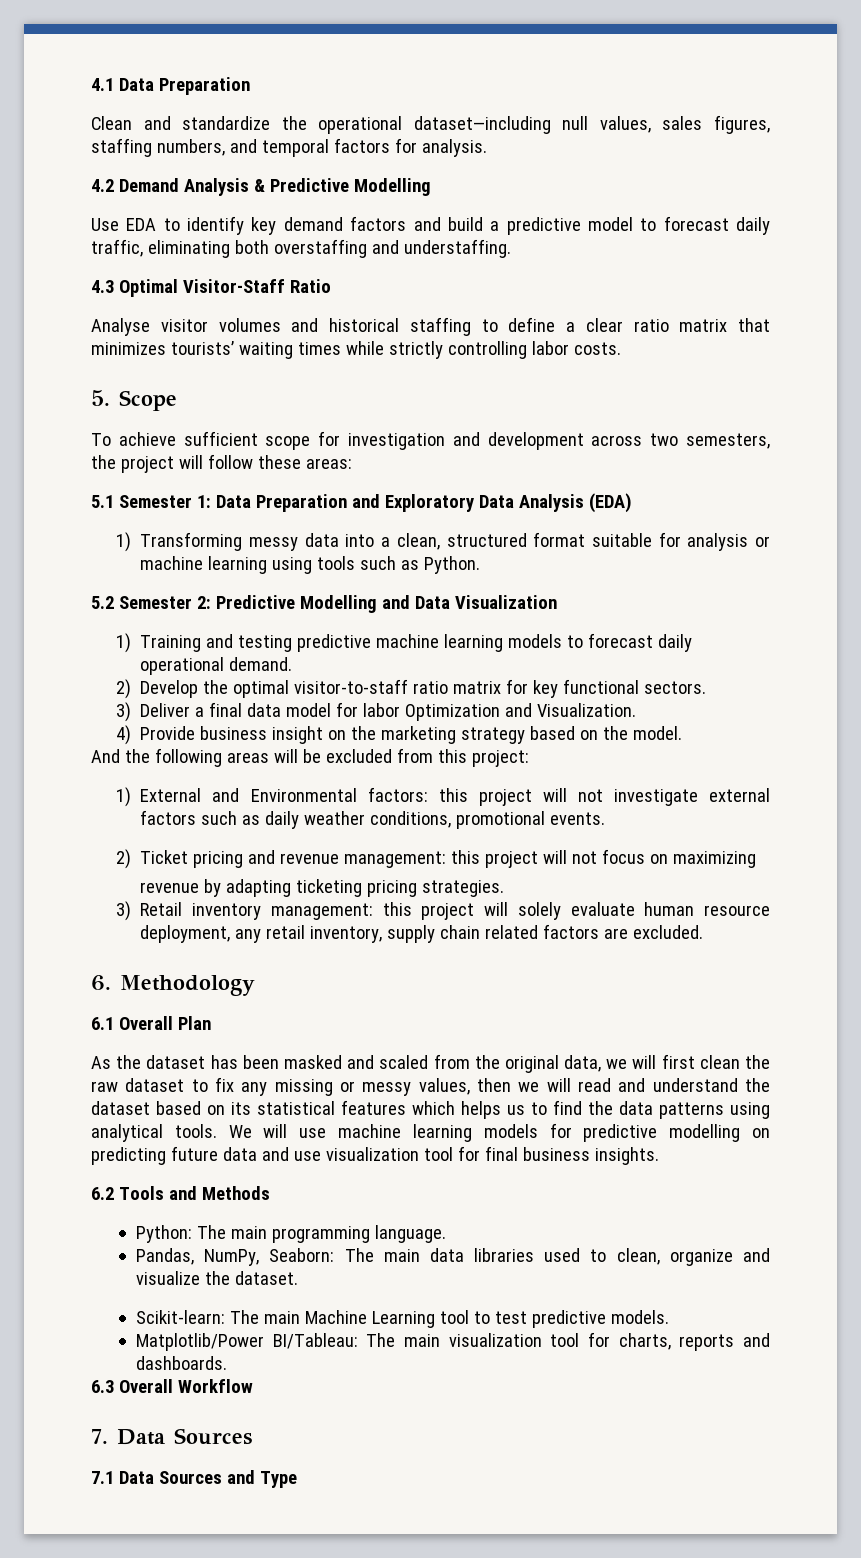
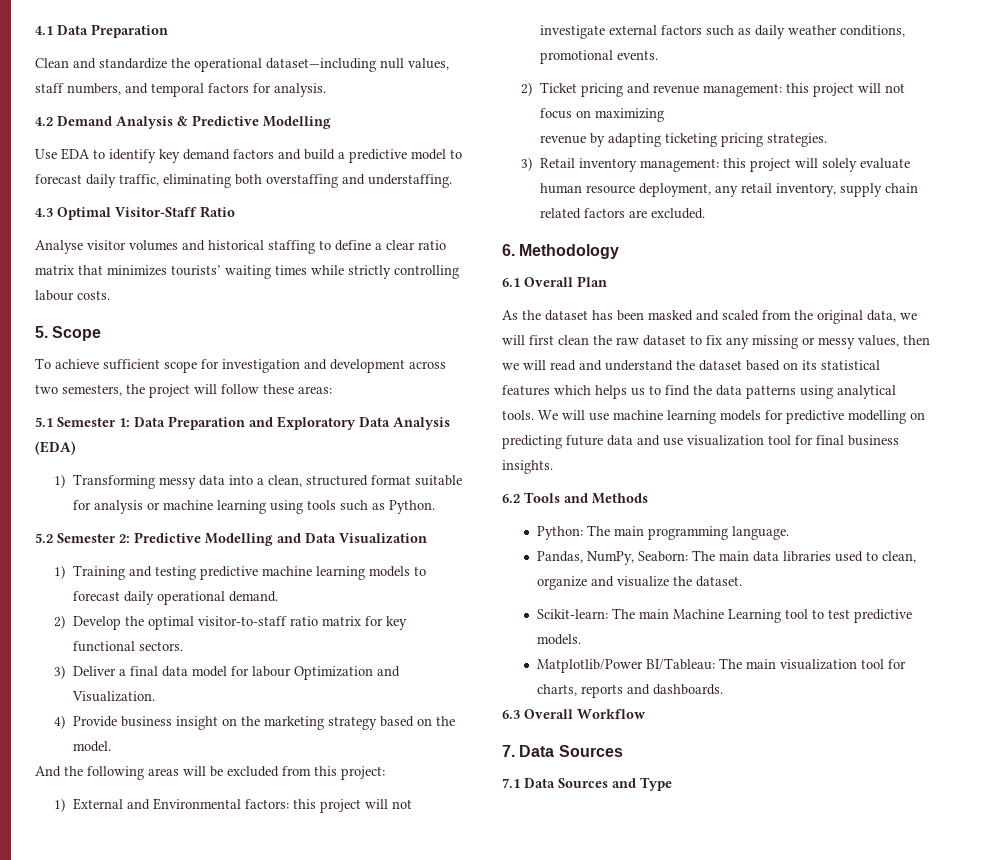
[662,115,770,134] [91,138,152,157] sales figures, staffing -> [35,83,64,93] staff
[531,341,569,355] labor -> [35,290,74,301] labour
[363,703,401,717] labor -> [252,666,292,677] labour

